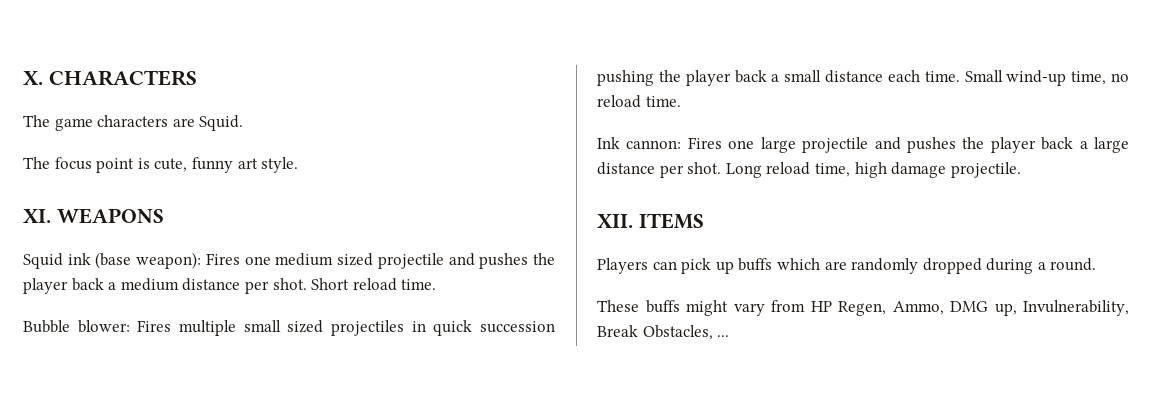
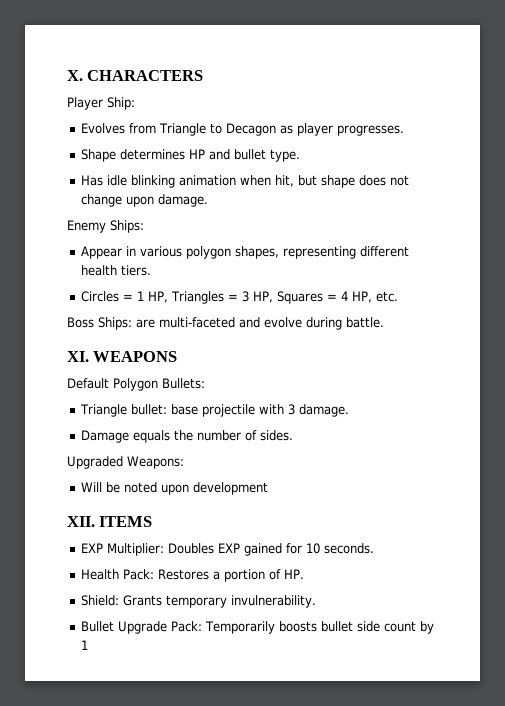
[23,115,244,131] [23,157,299,173] [23,208,164,224] [23,252,555,269] [23,278,437,294] [23,320,555,336] [597,70,1129,86] [597,95,681,108] [597,137,1129,153] [597,162,1021,178] [597,213,704,229] [597,258,1097,274] [597,300,1129,316] [597,325,730,340] The game characters are Squid. // The focus point is cute, funny art style. // XI. WEAPONS // Squid ink (base weapon): Fires one medium sized projectile and pushes the player back a medium distance per shot. Short reload time. // Bubble blower: Fires multiple small sized projectiles in quick succession pushing the player back a small distance each time. Small wind-up time, no reload time. // Ink cannon: Fires one large projectile and pushes the player back a large distance per shot. Long reload time, high damage projectile. // XII. ITEMS // Players can pick up buffs which are randomly dropped during a round. // These buffs might vary from HP Regen, Ammo, DMG up, Invulnerability, Break Obstacles, ... -> [67,97,135,110] [80,123,404,136] [80,149,300,162] [80,175,409,188] [80,194,208,207] [67,220,144,233] [80,246,409,259] [80,265,151,276] [80,291,398,304] [67,317,384,330] [67,351,178,362] [67,378,205,391] [79,404,349,417] [80,430,293,443] [67,456,184,469] [80,482,268,495] [67,516,153,527] [80,543,374,556] [80,569,304,582] [80,595,316,608] [80,621,434,634] [80,640,88,650] Player Ship: // Evolves from Triangle to Decagon as player progresses. // Shape determines HP and bullet type. // Has idle blinking animation when hit, but shape does not change upon damage. // Enemy Ships: // Appear in various polygon shapes, representing different health tiers. // Circles = 1 HP, Triangles = 3 HP, Squares = 4 HP, etc. // Boss Ships: are multi-faceted and evolve during battle. // XI. WEAPONS // Default Polygon Bullets: // Triangle bullet: base projectile with 3 damage. // Damage equals the number of sides. // Upgraded Weapons: // Will be noted upon development // XII. ITEMS // EXP Multiplier: Doubles EXP gained for 10 seconds. // Health Pack: Restores a portion of HP. // Shield: Grants temporary invulnerability. // Bullet Upgrade Pack: Temporarily boosts bullet side count by 1

